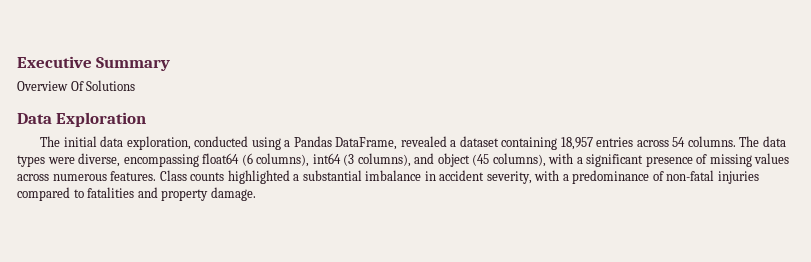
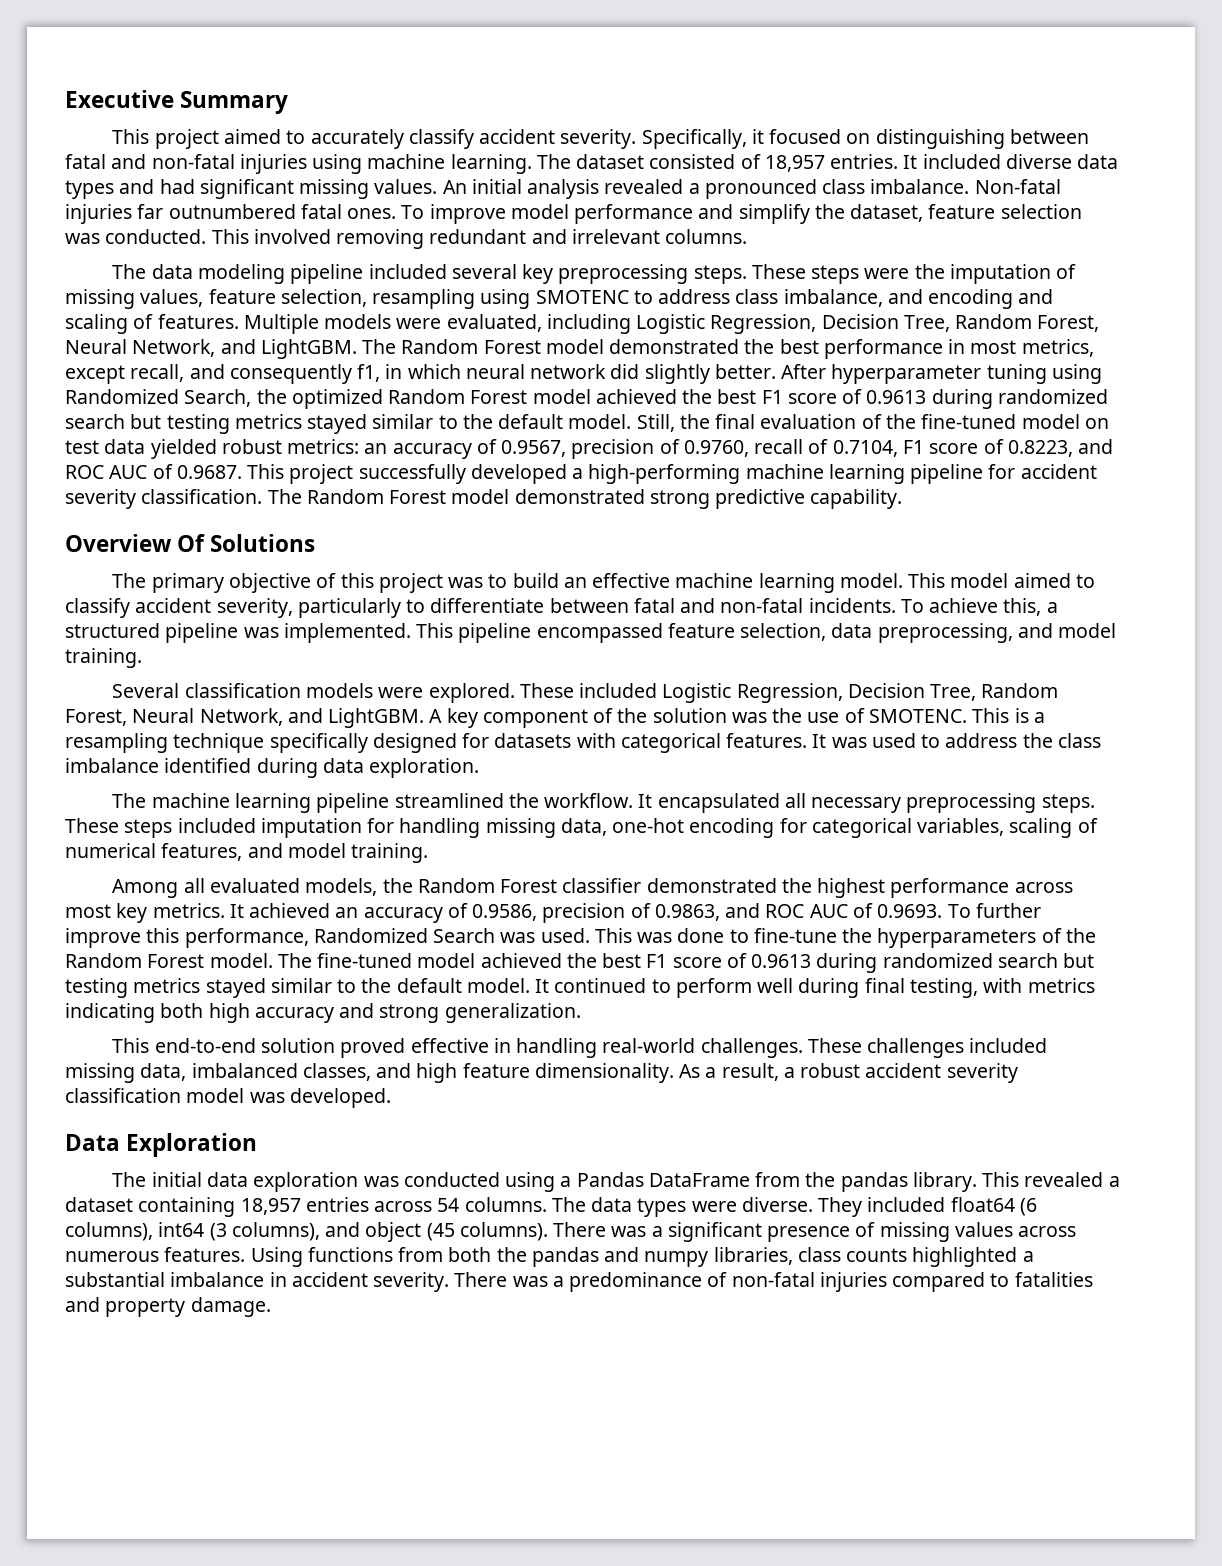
[17,80,136,91] Overview Of Solutions -> [112,129,1089,149] [65,154,1119,174] [65,179,1061,199] [65,204,1082,224] [65,229,748,249] [112,264,1077,284] [65,289,1054,309] [65,314,1100,334] [65,339,1094,359] [65,364,1102,384] [65,389,1108,409] [65,414,1109,434] [65,439,1114,459] [65,464,1097,484] [65,489,903,509] [65,534,316,552] [112,573,1095,593] [65,598,1058,618] [65,623,1117,643] [65,648,142,668] [112,683,1059,703] [65,708,1045,728] [65,733,1101,753] [65,758,480,778] [112,793,1095,813] [65,818,1098,838] [65,843,429,863] [112,878,1073,898] [65,903,1041,923] [65,928,1096,948] [65,953,1095,973] [65,978,1095,998] [65,1003,581,1023] [112,1038,1048,1058] [65,1063,1018,1083] [65,1088,391,1108] This project aimed to accurately classify accident severity. Specifically, it focused on distinguishing between fatal and non-fatal injuries using machine learning. The dataset consisted of 18,957 entries. It included diverse data types and had significant missing values. An initial analysis revealed a pronounced class imbalance. Non-fatal injuries far outnumbered fatal ones. To improve model performance and simplify the dataset, feature selection was conducted. This involved removing redundant and irrelevant columns. // The data modeling pipeline included several key preprocessing steps. These steps were the imputation of missing values, feature selection, resampling using SMOTENC to address class imbalance, and encoding and scaling of features. Multiple models were evaluated, including Logistic Regression, Decision Tree, Random Forest, Neural Network, and LightGBM. The Random Forest model demonstrated the best performance in most metrics, except recall, and consequently f1, in which neural network did slightly better. After hyperparameter tuning using Randomized Search, the optimized Random Forest model achieved the best F1 score of 0.9613 during randomized search but testing metrics stayed similar to the default model. Still, the final evaluation of the fine-tuned model on test data yielded robust metrics: an accuracy of 0.9567, precision of 0.9760, recall of 0.7104, F1 score of 0.8223, and ROC AUC of 0.9687. This project successfully developed a high-performing machine learning pipeline for accident severity classification. The Random Forest model demonstrated strong predictive capability. // Overview Of Solutions // The primary objective of this project was to build an effective machine learning model. This model aimed to classify accident severity, particularly to differentiate between fatal and non-fatal incidents. To achieve this, a structured pipeline was implemented. This pipeline encompassed feature selection, data preprocessing, and model training. // Several classification models were explored. These included Logistic Regression, Decision Tree, Random Forest, Neural Network, and LightGBM. A key component of the solution was the use of SMOTENC. This is a resampling technique specifically designed for datasets with categorical features. It was used to address the class imbalance identified during data exploration. // The machine learning pipeline streamlined the workflow. It encapsulated all necessary preprocessing steps. These steps included imputation for handling missing data, one-hot encoding for categorical variables, scaling of numerical features, and model training. // Among all evaluated models, the Random Forest classifier demonstrated the highest performance across most key metrics. It achieved an accuracy of 0.9586, precision of 0.9863, and ROC AUC of 0.9693. To further improve this performance, Randomized Search was used. This was done to fine-tune the hyperparameters of the Random Forest model. The fine-tuned model achieved the best F1 score of 0.9613 during randomized search but testing metrics stayed similar to the default model. It continued to perform well during final testing, with metrics indicating both high accuracy and strong generalization. // This end-to-end solution proved effective in handling real-world challenges. These challenges included missing data, imbalanced classes, and high feature dimensionality. As a result, a robust accident severity classification model was developed.
[126,136,191,150] exploration, -> [253,1172,399,1192] exploration was
[335,137,398,150] DataFrame, -> [648,1172,1020,1192] DataFrame from the pandas library. This
[78,153,199,167] diverse, encompassing -> [741,1197,946,1217] diverse. They included
[492,153,574,167] columns), with -> [459,1222,647,1241] columns). There was
[159,170,187,181] Class -> [250,1247,841,1267] Using functions from both the pandas and numpy libraries, class
[486,170,560,184] severity, with -> [373,1272,548,1292] severity. There was

